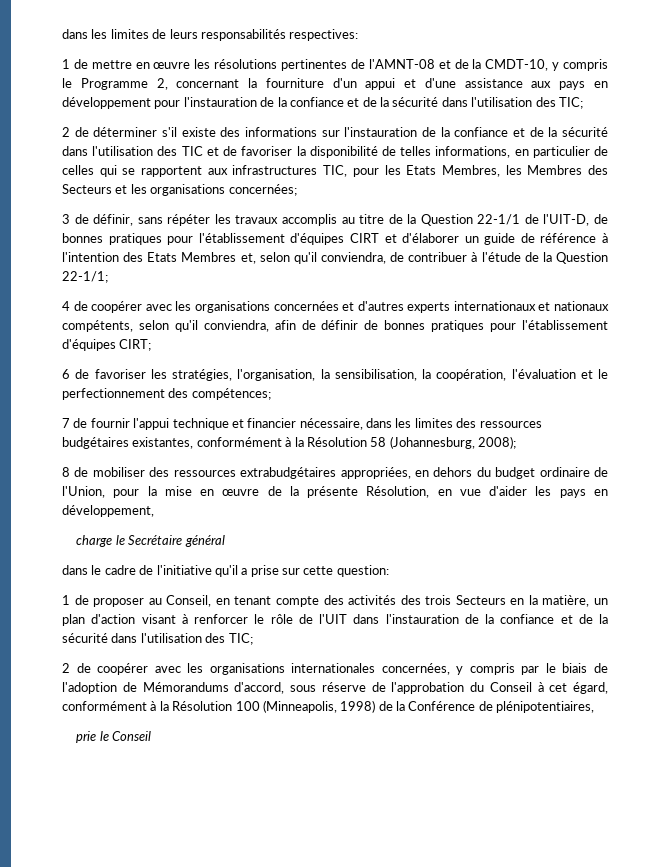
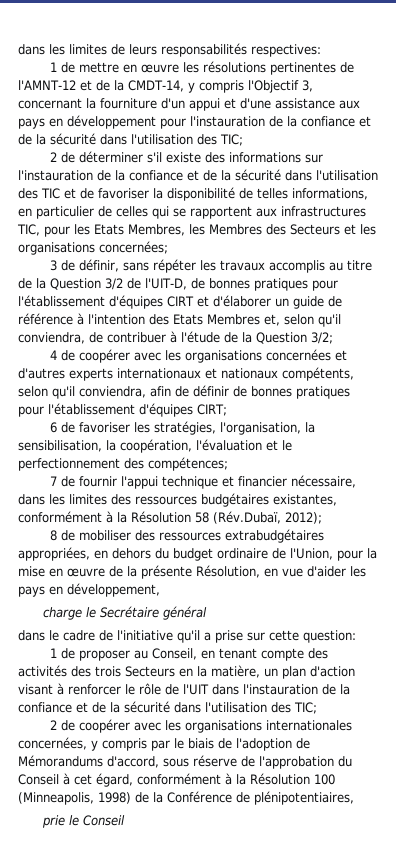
[368,59,608,71] [62,78,168,90] l'AMNT-08 et de la CMDT-10, y compris le Programme 2, -> [18,80,313,93] l'AMNT-12 et de la CMDT-14, y compris l'Objectif 3,
[477,214,521,225] 22-1/1 -> [105,278,123,290] 3/2
[62,271,108,283] 22-1/1; -> [311,332,333,344] 3/2;
[389,436,516,449] (Johannesburg, 2008); -> [213,511,322,524] (Rév.Dubaï, 2012);

